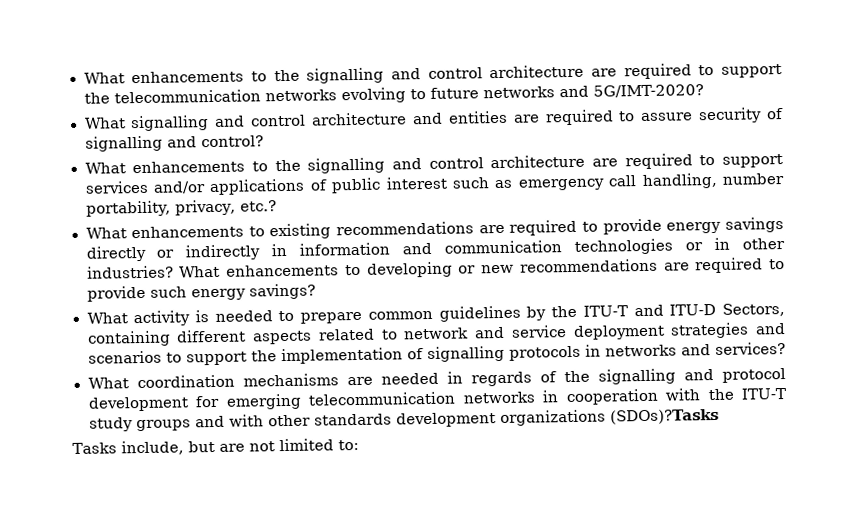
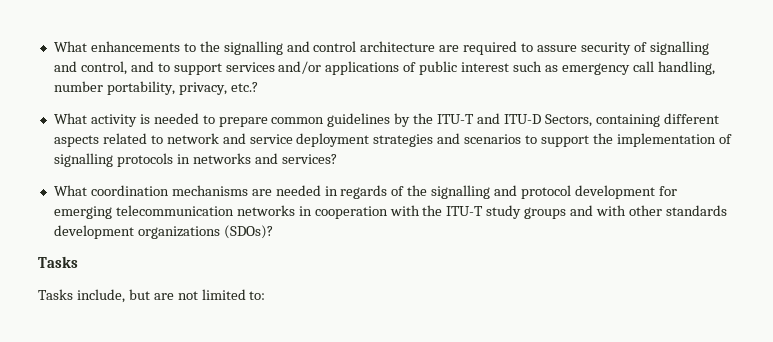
[720,64,782,78] [83,84,705,104] [84,109,636,132] support the telecommunication networks evolving to future networks and 5G/IMT-2020? // What signalling and control architecture and entities are required to -> (534, 47) none
[200,135,264,148] [84,153,693,174] control? // What enhancements to the signalling and control architecture are required -> [80,61,154,75] control, and
[85,217,784,240] [85,237,785,262] [86,257,785,279] [86,283,316,302] // What enhancements to existing recommendations are required to provide energy savings directly or indirectly in information and communication technologies or in other industries? What enhancements to developing or new recommendations are required to provide such energy savings? -> (258, 87) none
[609,408,720,425] (SDOs)?Tasks -> [223,225,273,239] [38,256,78,268] (SDOs)? // Tasks

